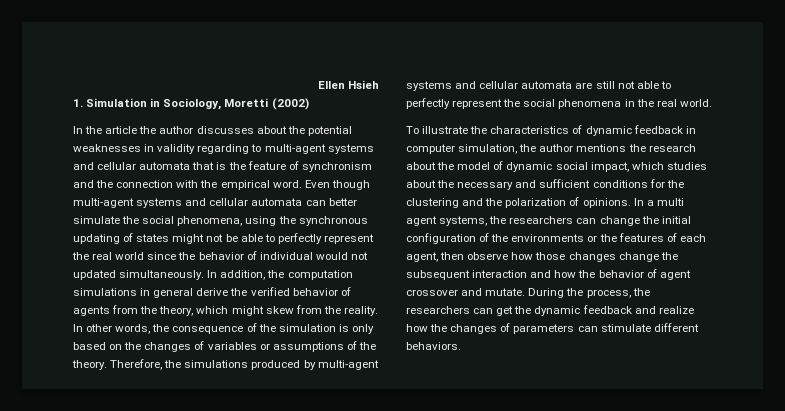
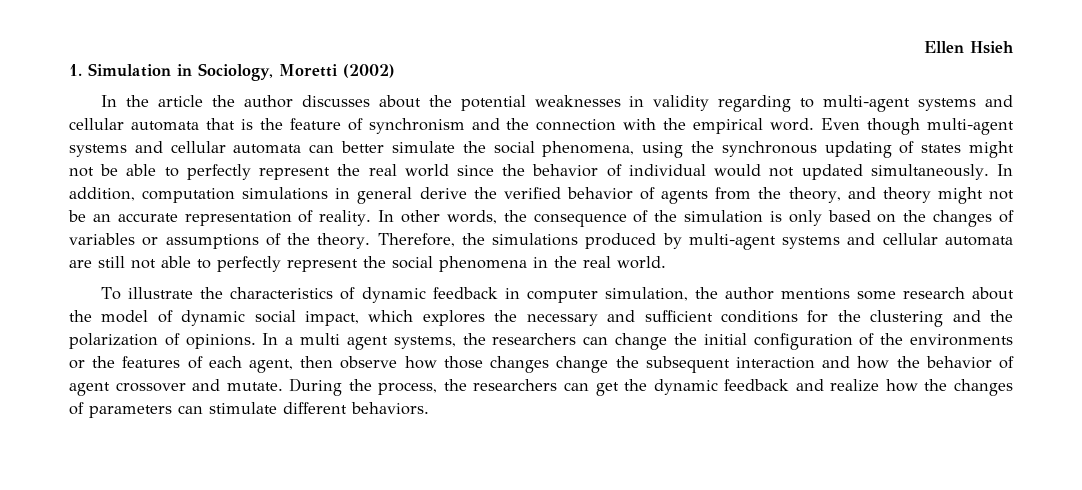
[267,270,285,278] the -> (135, 194) none
[196,305,341,316] which might skew from the -> [847,187,1015,204] [68,210,314,226] and theory might not be an accurate representation of
[628,144,646,152] the -> [856,291,896,300] some
[666,162,707,170] [406,180,436,188] studies about -> [422,310,485,326] explores

